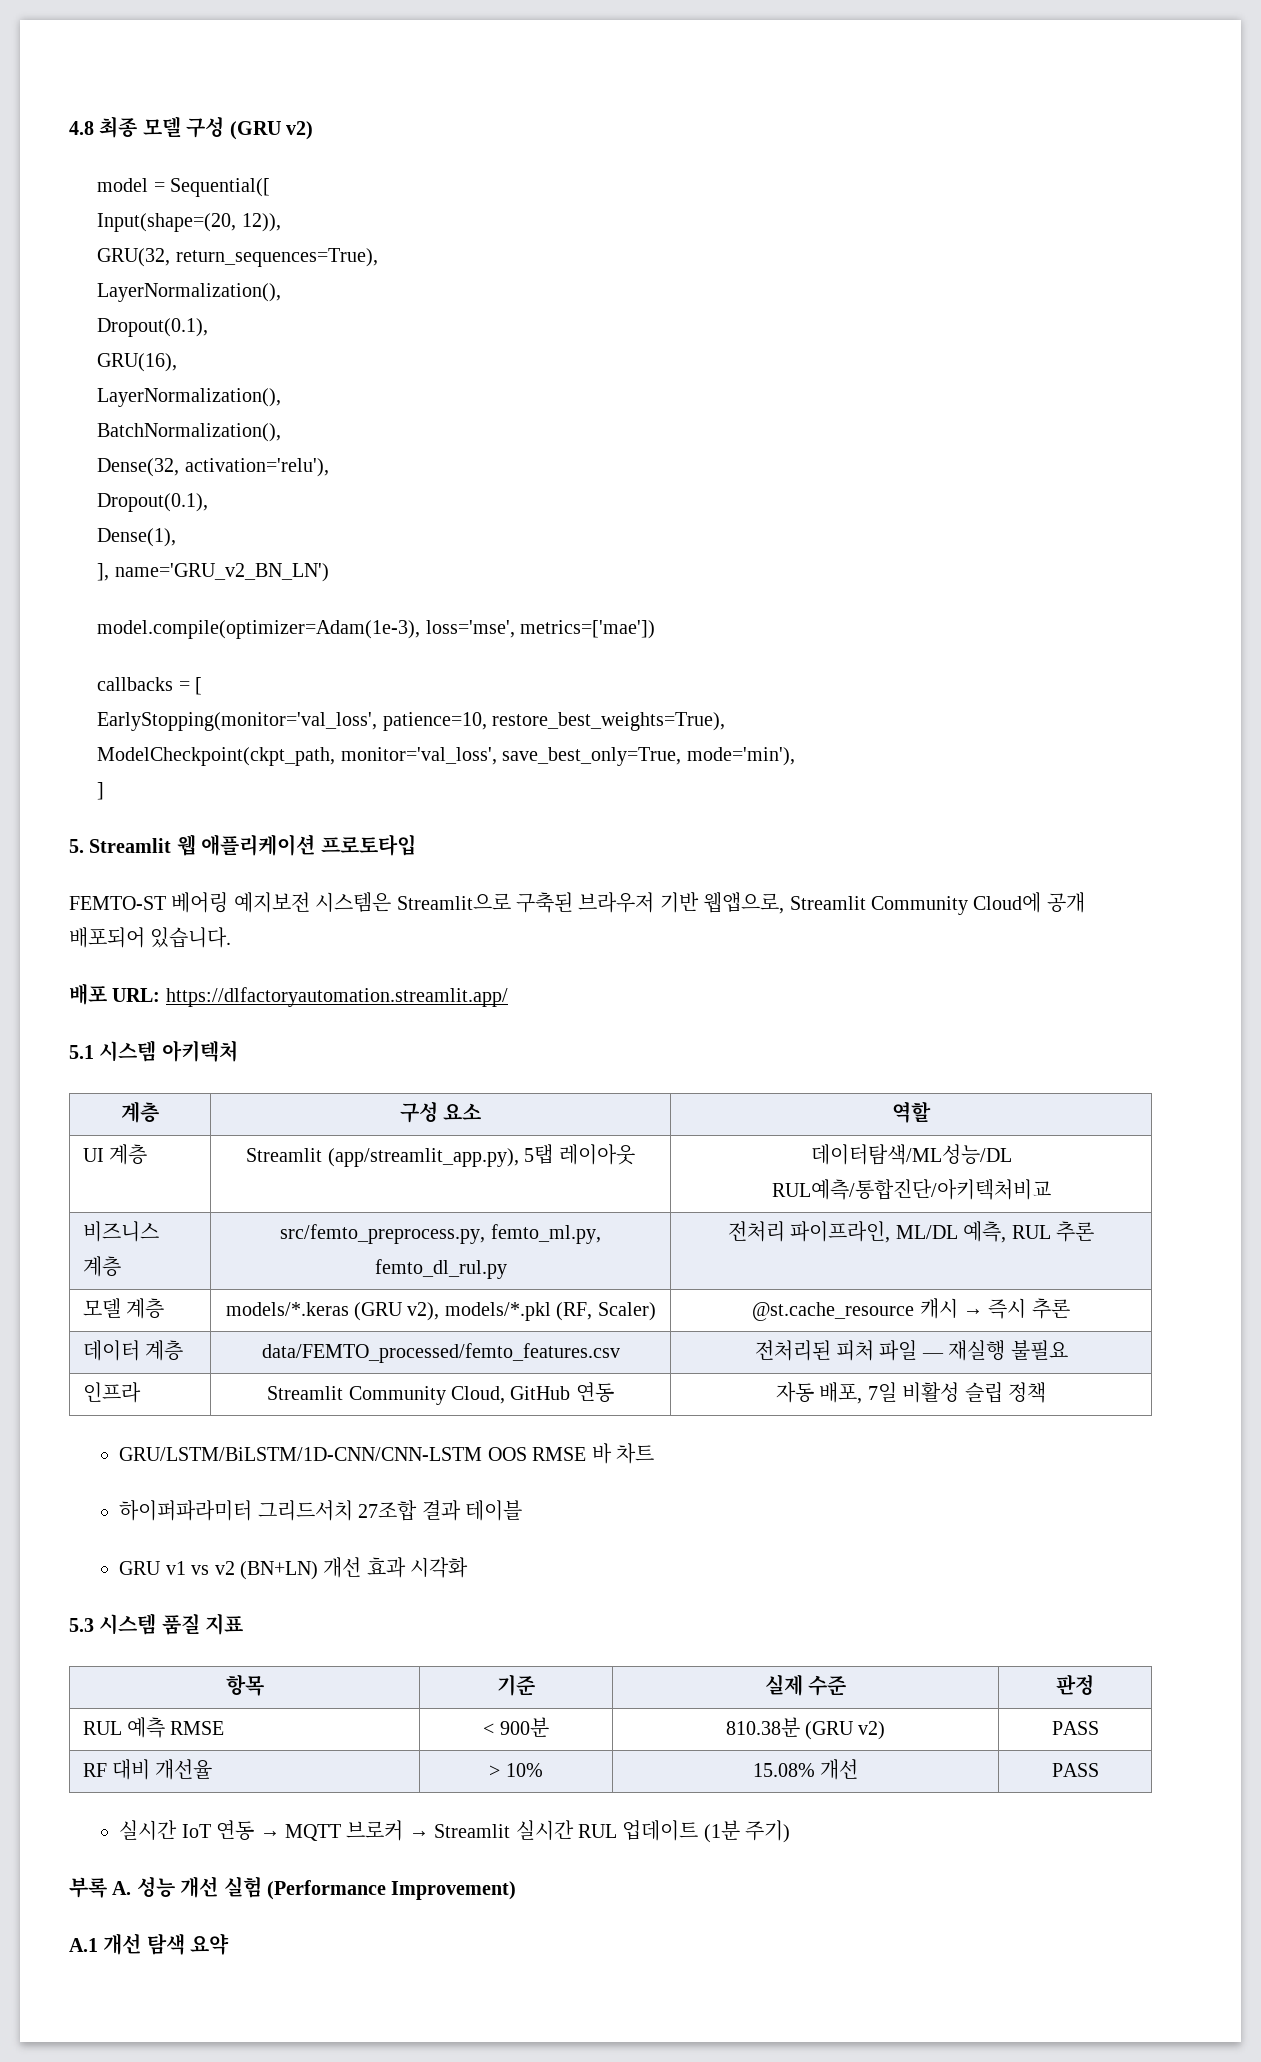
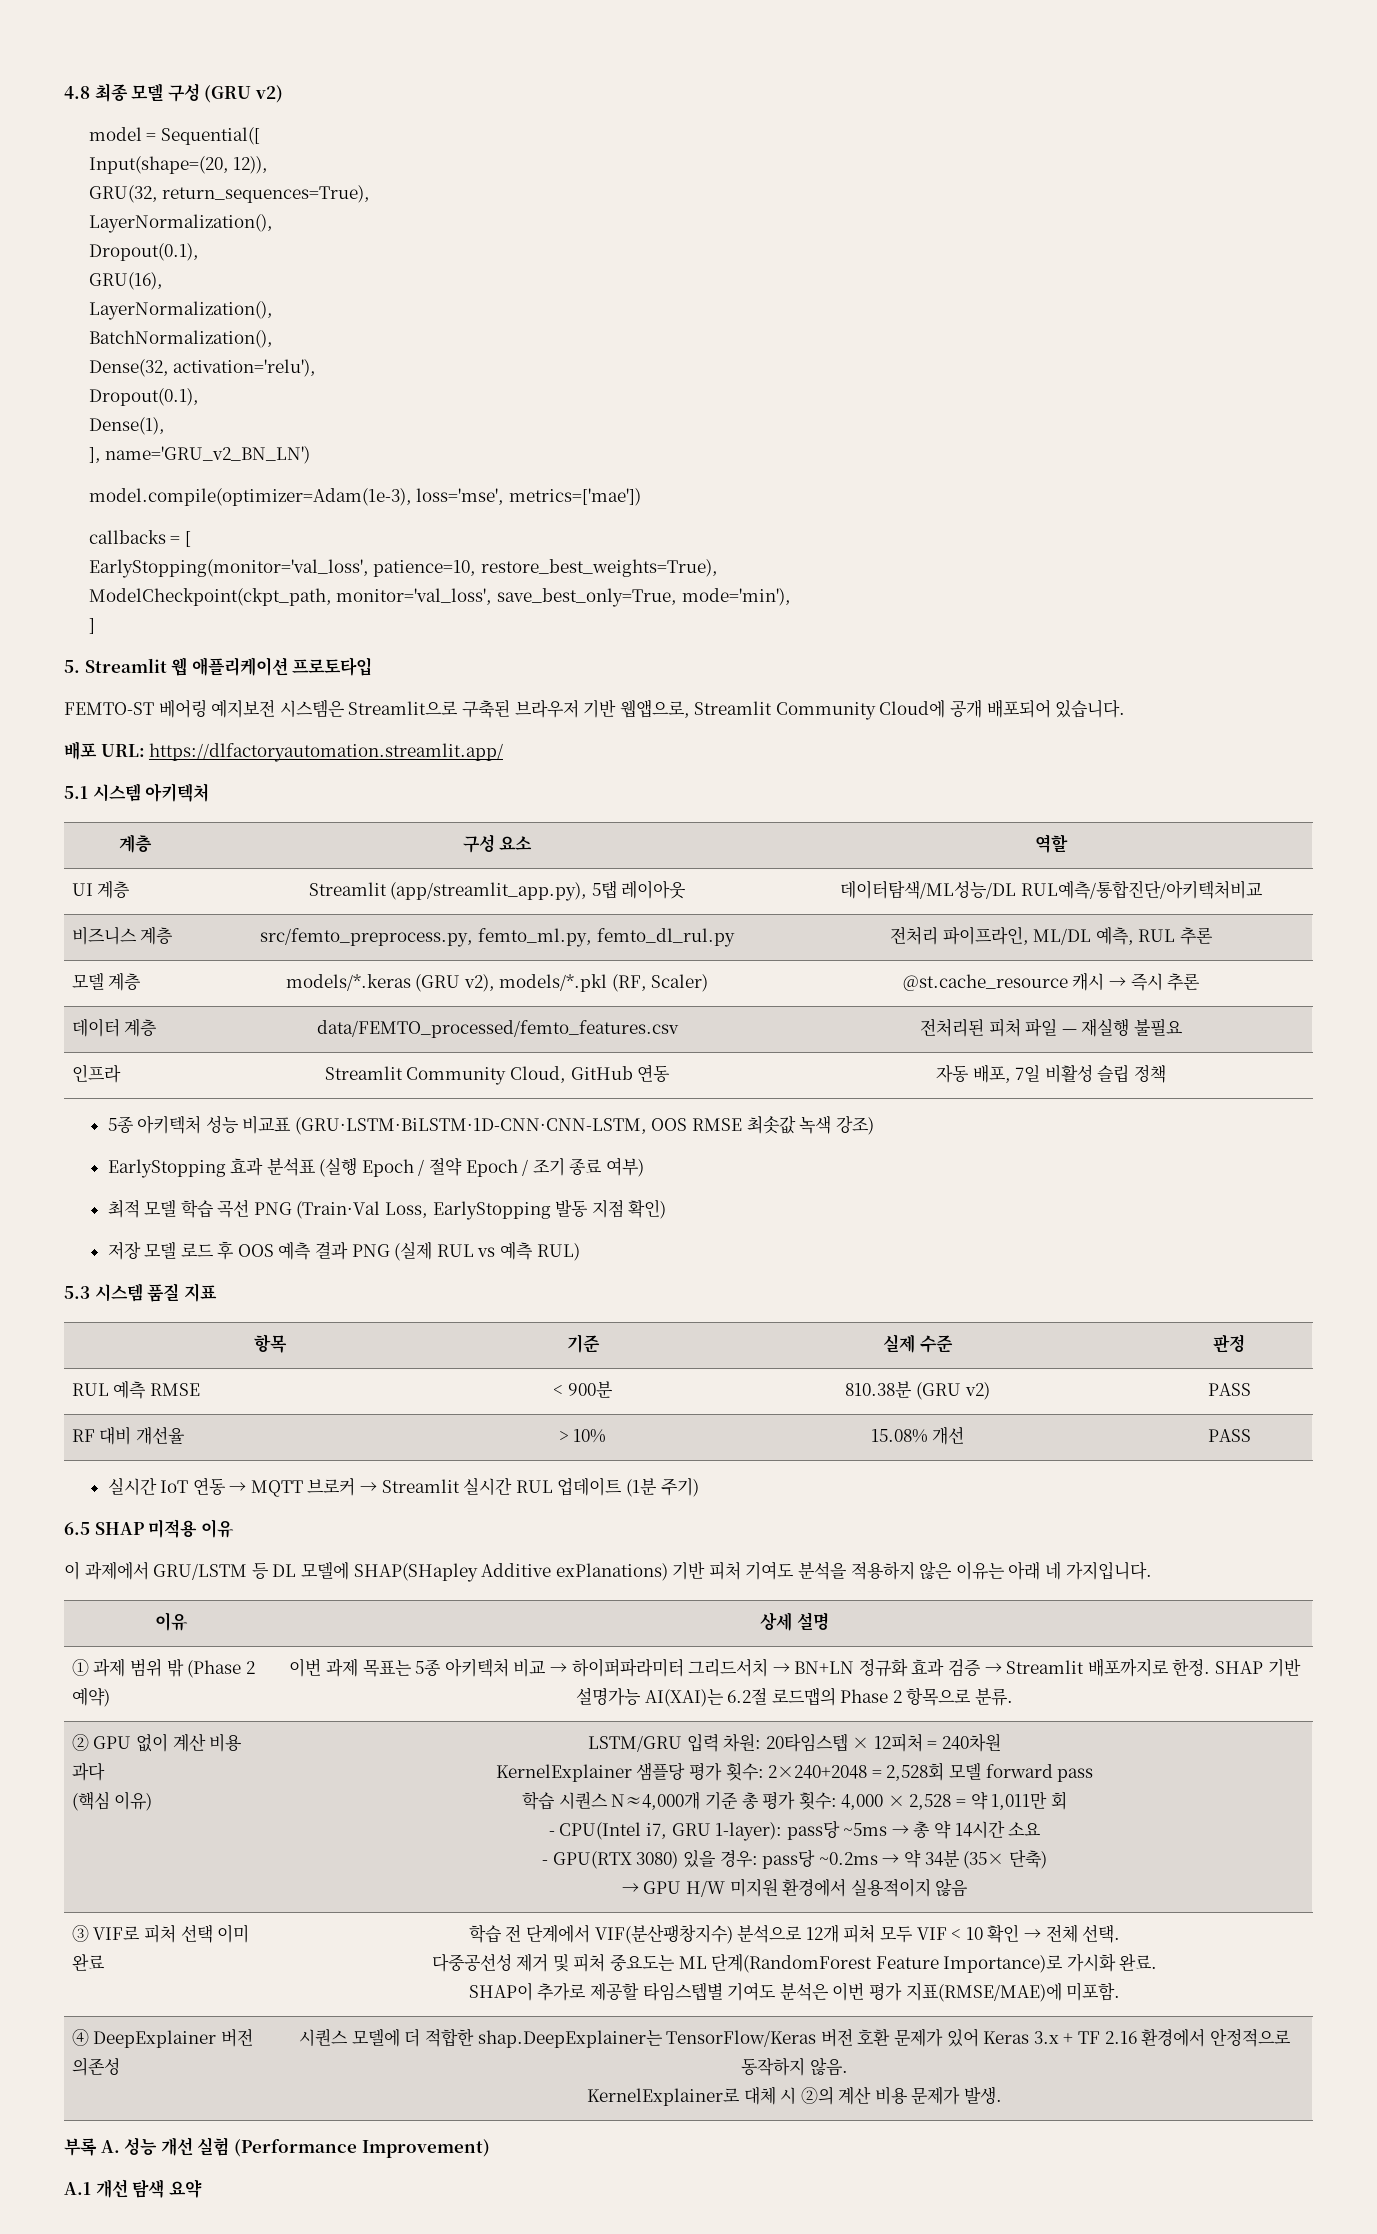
[119,1443,655,1464] [119,1500,523,1521] [119,1557,469,1580] GRU/LSTM/BiLSTM/1D-CNN/CNN-LSTM OOS RMSE 바 차트 // 하이퍼파라미터 그리드서치 27조합 결과 테이블 // GRU v1 vs v2 (BN+LN) 개선 효과 시각화 -> [107,1115,874,1135] [107,1157,645,1178] [107,1199,667,1220] [107,1241,580,1261] 5종 아키텍처 성능 비교표 (GRU·LSTM·BiLSTM·1D-CNN·CNN-LSTM, OOS RMSE 최솟값 녹색 강조) // EarlyStopping 효과 분석표 (실행 Epoch / 절약 Epoch / 조기 종료 여부) // 최적 모델 학습 곡선 PNG (Train·Val Loss, EarlyStopping 발동 지점 확인) // 저장 모델 로드 후 OOS 예측 결과 PNG (실제 RUL vs 예측 RUL)
(791, 1831) none -> [64,1519,234,1538] [64,1561,1152,1582] [154,1612,188,1631] [760,1612,829,1631] [71,1658,255,1678] [71,1688,110,1707] [289,1658,1301,1677] [575,1687,1014,1707] [71,1733,243,1752] [71,1763,105,1781] [71,1791,153,1811] [587,1733,1002,1752] [495,1762,1094,1782] [522,1791,1067,1810] [548,1820,1042,1841] [542,1849,1047,1869] [621,1878,969,1897] [71,1924,250,1943] [71,1954,105,1971] [468,1924,1121,1944] [431,1953,1158,1973] [468,1982,1121,2002] [71,2028,254,2048] [71,2057,120,2076] [299,2028,1291,2048] [741,2057,848,2076] [586,2086,1003,2106] // 6.5 SHAP 미적용 이유 // 이 과제에서 GRU/LSTM 등 DL 모델에 SHAP(SHapley Additive exPlanations) 기반 피처 기여도 분석을 적용하지 않은 이유는 아래 네 가지입니다. // 이유 | 상세 설명 // ① 과제 범위 밖 (Phase 2 예약) | 이번 과제 목표는 5종 아키텍처 비교 → 하이퍼파라미터 그리드서치 → BN+LN 정규화 효과 검증 → Streamlit 배포까지로 한정. SHAP 기반 설명가능 AI(XAI)는 6.2절 로드맵의 Phase 2 항목으로 분류. // ② GPU 없이 계산 비용 과다 // (핵심 이유) | LSTM/GRU 입력 차원: 20타임스텝 × 12피처 = 240차원 // KernelExplainer 샘플당 평가 횟수: 2×240+2048 = 2,528회 모델 forward pass // 학습 시퀀스 N≈4,000개 기준 총 평가 횟수: 4,000 × 2,528 = 약 1,011만 회 // - CPU(Intel i7, GRU 1-layer): pass당 ~5ms → 총 약 14시간 소요 // - GPU(RTX 3080) 있을 경우: pass당 ~0.2ms → 약 34분 (35× 단축) // → GPU H/W 미지원 환경에서 실용적이지 않음 // ③ VIF로 피처 선택 이미 완료 | 학습 전 단계에서 VIF(분산팽창지수) 분석으로 12개 피처 모두 VIF < 10 확인 → 전체 선택. // 다중공선성 제거 및 피처 중요도는 ML 단계(RandomForest Feature Importance)로 가시화 완료. // SHAP이 추가로 제공할 타임스텝별 기여도 분석은 이번 평가 지표(RMSE/MAE)에 미포함. // ④ DeepExplainer 버전 의존성 | 시퀀스 모델에 더 적합한 shap.DeepExplainer는 TensorFlow/Keras 버전 호환 문제가 있어 Keras 3.x + TF 2.16 환경에서 안정적으로 동작하지 않음. // KernelExplainer로 대체 시 ②의 계산 비용 문제가 발생.

